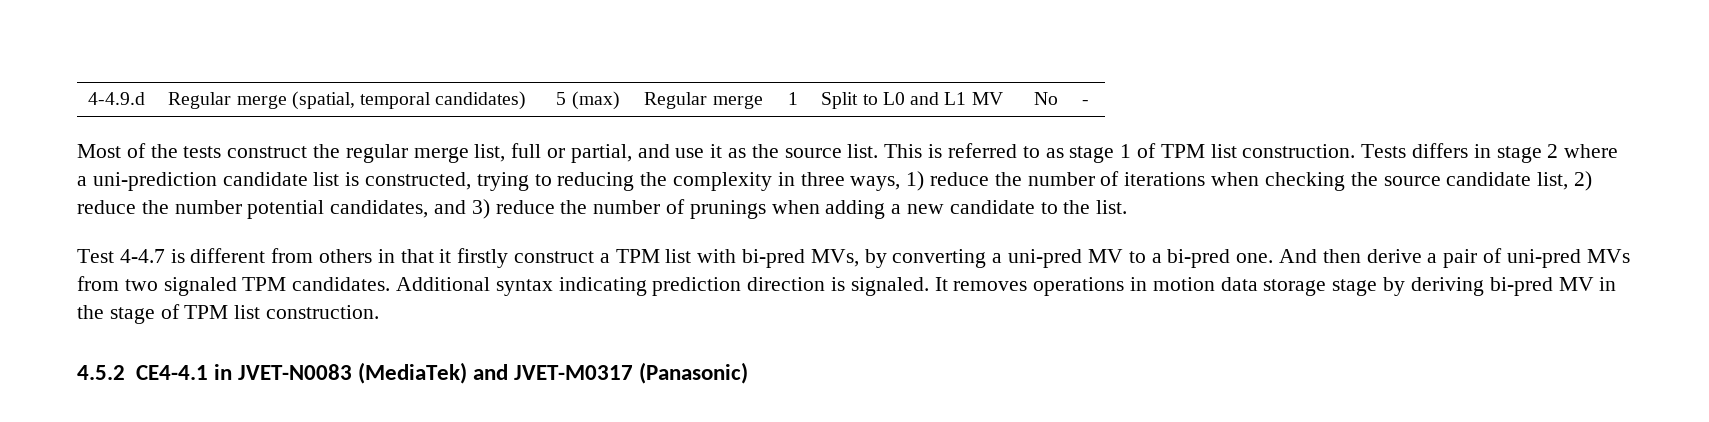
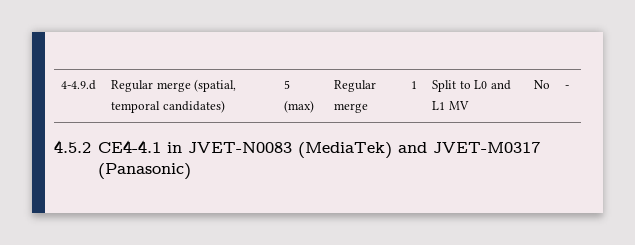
[77,143,1619,163] [77,171,1592,191] [77,199,1128,219] [77,248,1630,268] [77,276,1617,296] [77,304,380,324] // Most of the tests construct the regular merge list, full or partial, and use it as the source list. This is referred to as stage 1 of TPM list construction. Tests differs in stage 2 where a uni-prediction candidate list is constructed, trying to reducing the complexity in three ways, 1) reduce the number of iterations when checking the source candidate list, 2) reduce the number potential candidates, and 3) reduce the number of prunings when adding a new candidate to the list. // Test 4-4.7 is different from others in that it firstly construct a TPM list with bi-pred MVs, by converting a uni-pred MV to a bi-pred one. And then derive a pair of uni-pred MVs from two signaled TPM candidates. Additional syntax indicating prediction direction is signaled. It removes operations in motion data storage stage by deriving bi-pred MV in the stage of TPM list construction. -> (570, 87) none

